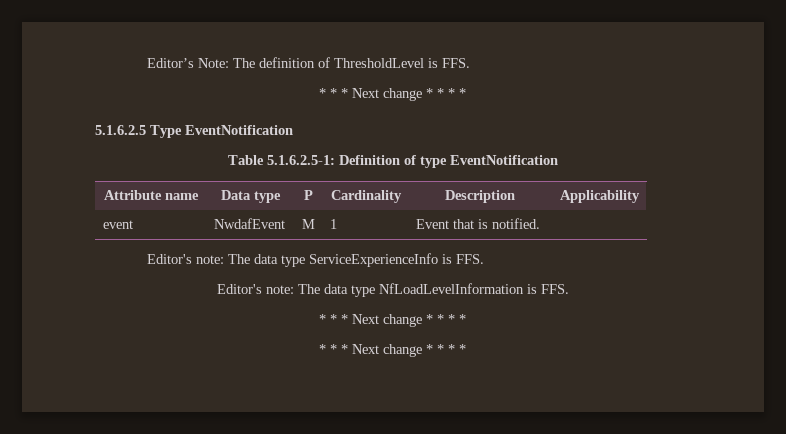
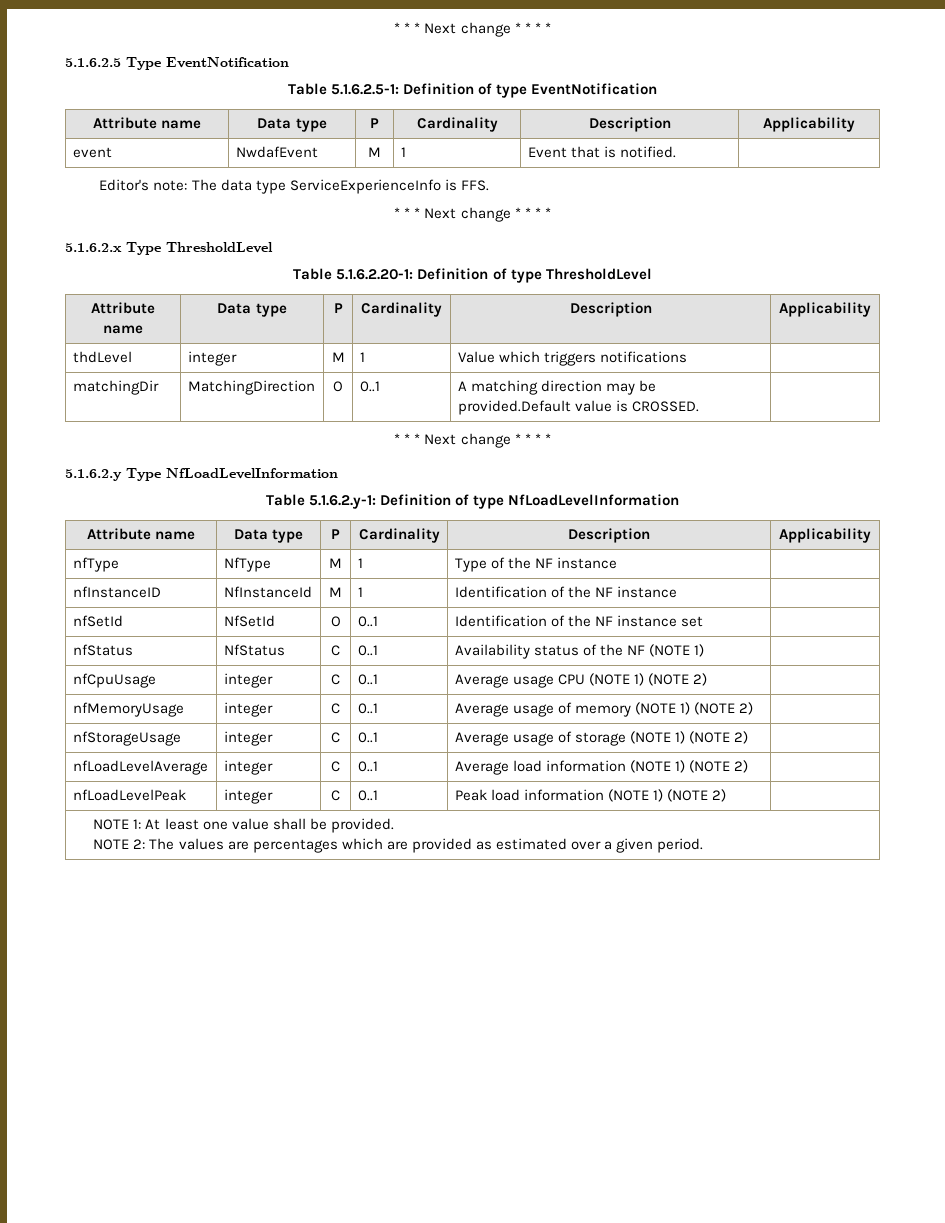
[147,57,471,68] Editor’s Note: The definition of ThresholdLevel is FFS. // -> (394, 27) none
[216,283,569,297] [319,314,466,327] [319,344,466,357] Editor's note: The data type NfLoadLevelInformation is FFS. // * * * Next change * * * * // * * * Next change * * * * -> [394,207,551,222] [65,242,273,255] [293,268,652,283] [91,302,155,314] [103,325,143,334] [217,303,287,317] [333,303,343,313] [361,302,442,317] [569,302,652,317] [779,302,871,317] [72,351,132,363] [187,351,237,366] [331,352,345,362] [359,352,365,362] [457,351,687,366] [72,380,159,395] [187,380,315,395] [333,381,343,392] [359,381,380,392] [457,380,656,395] [457,400,699,415] [394,433,551,448] [65,468,338,481] [265,494,680,509] [86,528,196,540] [233,529,304,543] [331,529,340,539] [358,528,440,543] [568,528,650,543] [779,528,871,543] [72,557,119,572] [223,557,271,572] [329,558,342,568] [357,558,363,568] [454,557,617,572] [72,586,161,598] [223,586,312,598] [329,587,342,597] [357,587,363,597] [454,586,677,598] [72,615,123,627] [223,615,275,627] [330,616,341,627] [357,616,378,627] [454,615,703,627] [72,644,133,656] [223,644,285,656] [331,645,340,656] [357,645,378,656] [454,644,705,659] [72,673,156,688] [223,673,273,688] [331,674,340,685] [357,674,378,685] [454,673,708,688] [72,702,184,717] [223,702,273,717] [331,703,340,714] [357,703,378,714] [454,702,754,717] [72,731,181,746] [223,731,273,746] [331,732,340,743] [357,732,378,743] [454,731,749,746] [72,760,208,775] [223,760,273,775] [331,761,340,772] [357,761,378,772] [454,760,749,775] [72,789,186,801] [223,789,273,804] [331,790,340,801] [357,790,378,801] [454,789,727,802] [93,818,394,833] [93,838,704,853] * * * Next change * * * * // 5.1.6.2.x Type ThresholdLevel // Table 5.1.6.2.20-1: Definition of type ThresholdLevel // Attribute name | Data type | P | Cardinality | Description | Applicability // thdLevel | integer | M | 1 | Value which triggers notifications | // matchingDir | MatchingDirection | O | 0..1 | A matching direction may be provided.Default value is CROSSED. | // * * * Next change * * * * // 5.1.6.2.y Type NfLoadLevelInformation // Table 5.1.6.2.y-1: Definition of type NfLoadLevelInformation // Attribute name | Data type | P | Cardinality | Description | Applicability // nfType | NfType | M | 1 | Type of the NF instance | // nfInstanceID | NfInstanceId | M | 1 | Identification of the NF instance | // nfSetId | NfSetId | O | 0..1 | Identification of the NF instance set | // nfStatus | NfStatus | C | 0..1 | Availability status of the NF (NOTE 1) | // nfCpuUsage | integer | C | 0..1 | Average usage CPU (NOTE 1) (NOTE 2) | // nfMemoryUsage | integer | C | 0..1 | Average usage of memory (NOTE 1) (NOTE 2) | // nfStorageUsage | integer | C | 0..1 | Average usage of storage (NOTE 1) (NOTE 2) | // nfLoadLevelAverage | integer | C | 0..1 | Average load information (NOTE 1) (NOTE 2) | // nfLoadLevelPeak | integer | C | 0..1 | Peak load information (NOTE 1) (NOTE 2) | // NOTE 1: At least one value shall be provided. // NOTE 2: The values are percentages which are provided as estimated over a given period.

